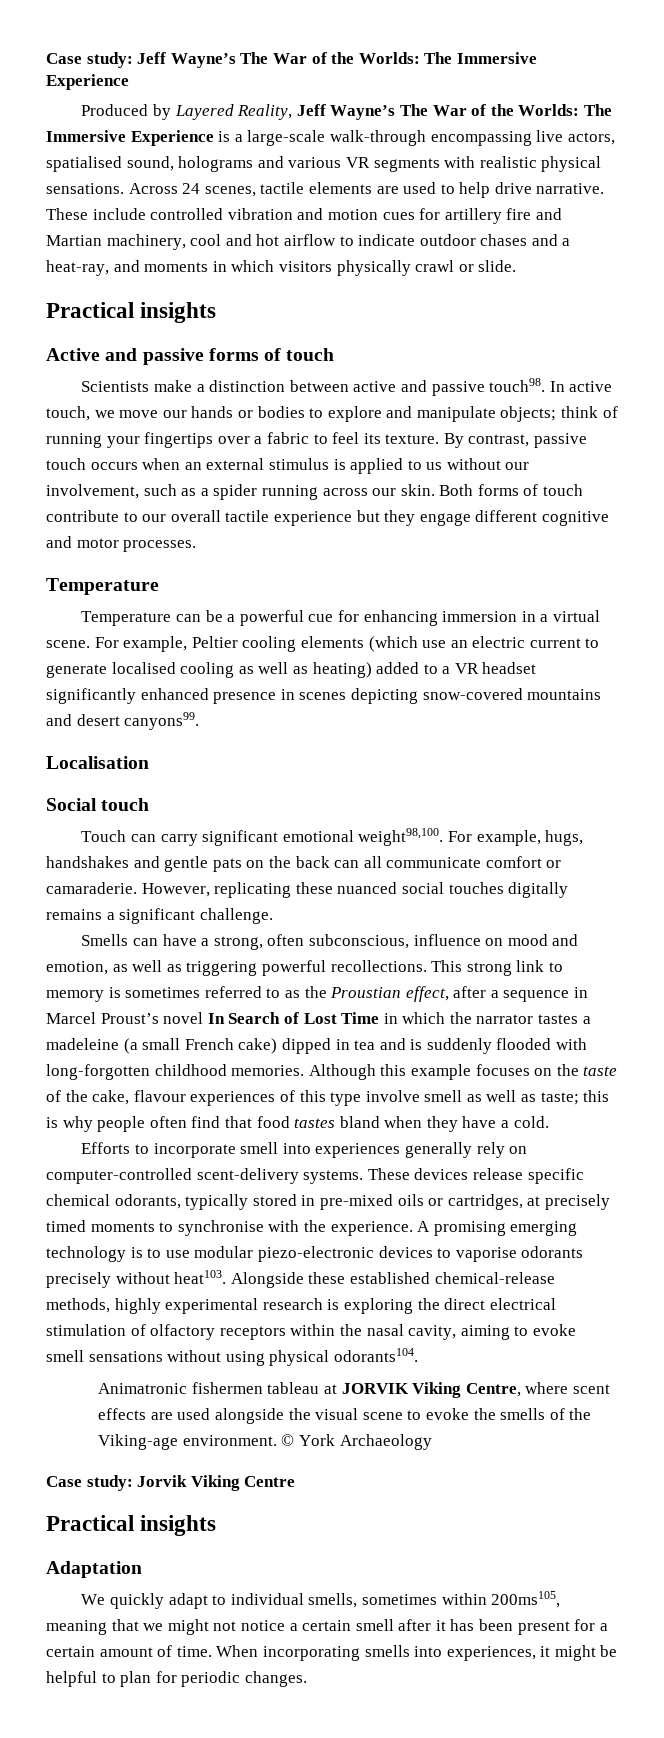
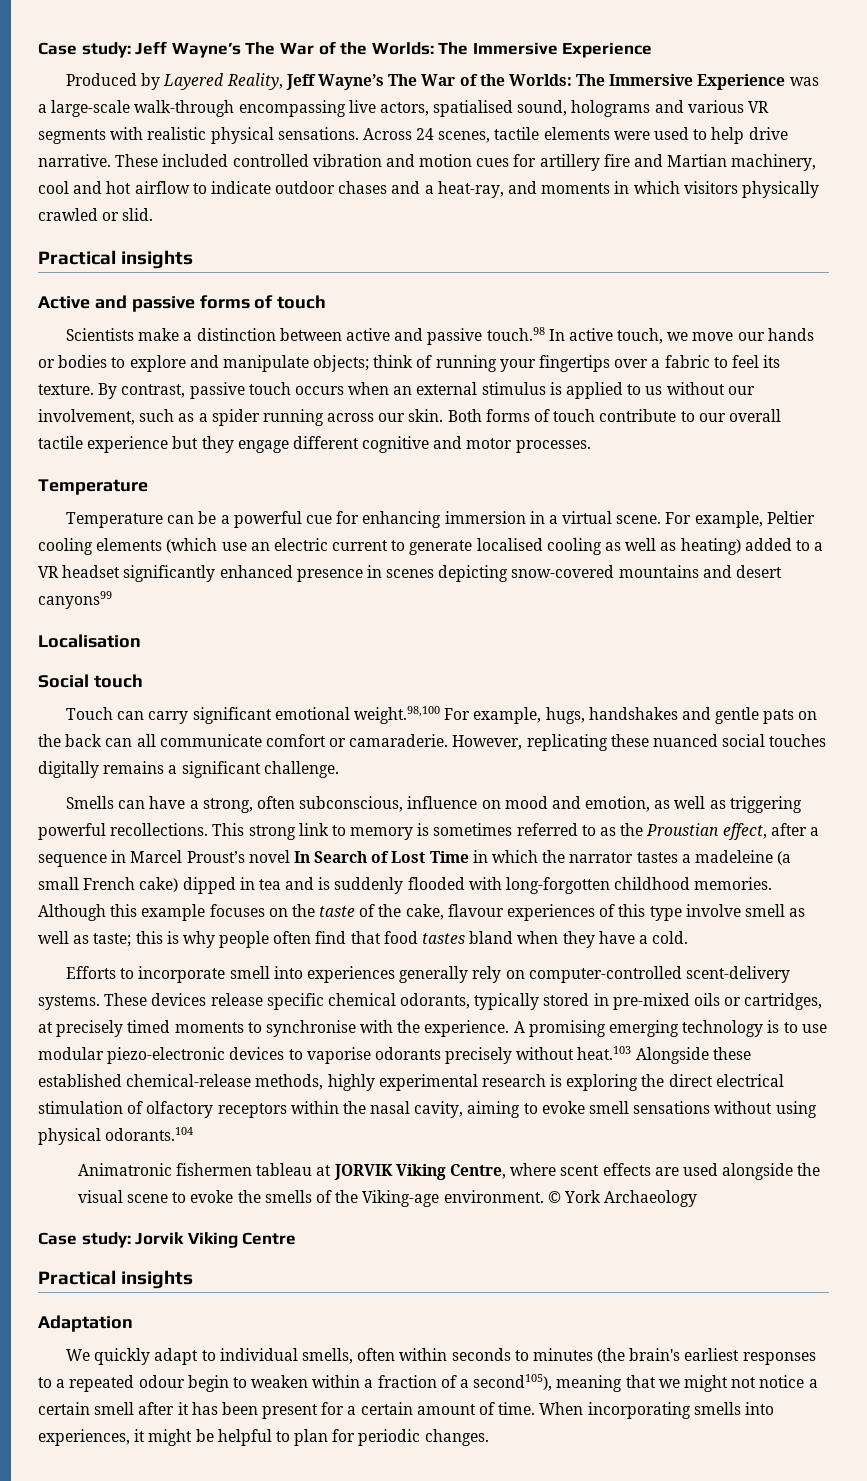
[218,131,231,142] is -> [789,77,819,86] was
[376,186,399,194] are -> [613,131,650,140] were
[92,208,146,220] include -> [162,154,229,167] included
[415,260,517,272] crawl or slide. -> [38,208,154,221] crawled or slid.
[489,378,546,392] touch98. -> [486,327,545,341] touch.98
[124,712,200,730] canyons99. -> [38,591,112,609] canyons99
[358,828,444,846] weight98,100. -> [353,706,440,724] weight.98,100
[174,1270,227,1284] heat103. -> [577,1046,632,1060] heat.103
[333,1348,418,1362] odorants104. -> [105,1127,194,1141] odorants.104
[362,1591,561,1608] sometimes within 200ms105, -> [357,1348,816,1365] [38,1374,553,1392] often within seconds to minutes (the brain's earliest responses to a repeated odour begin to weaken within a fraction of a second105),

